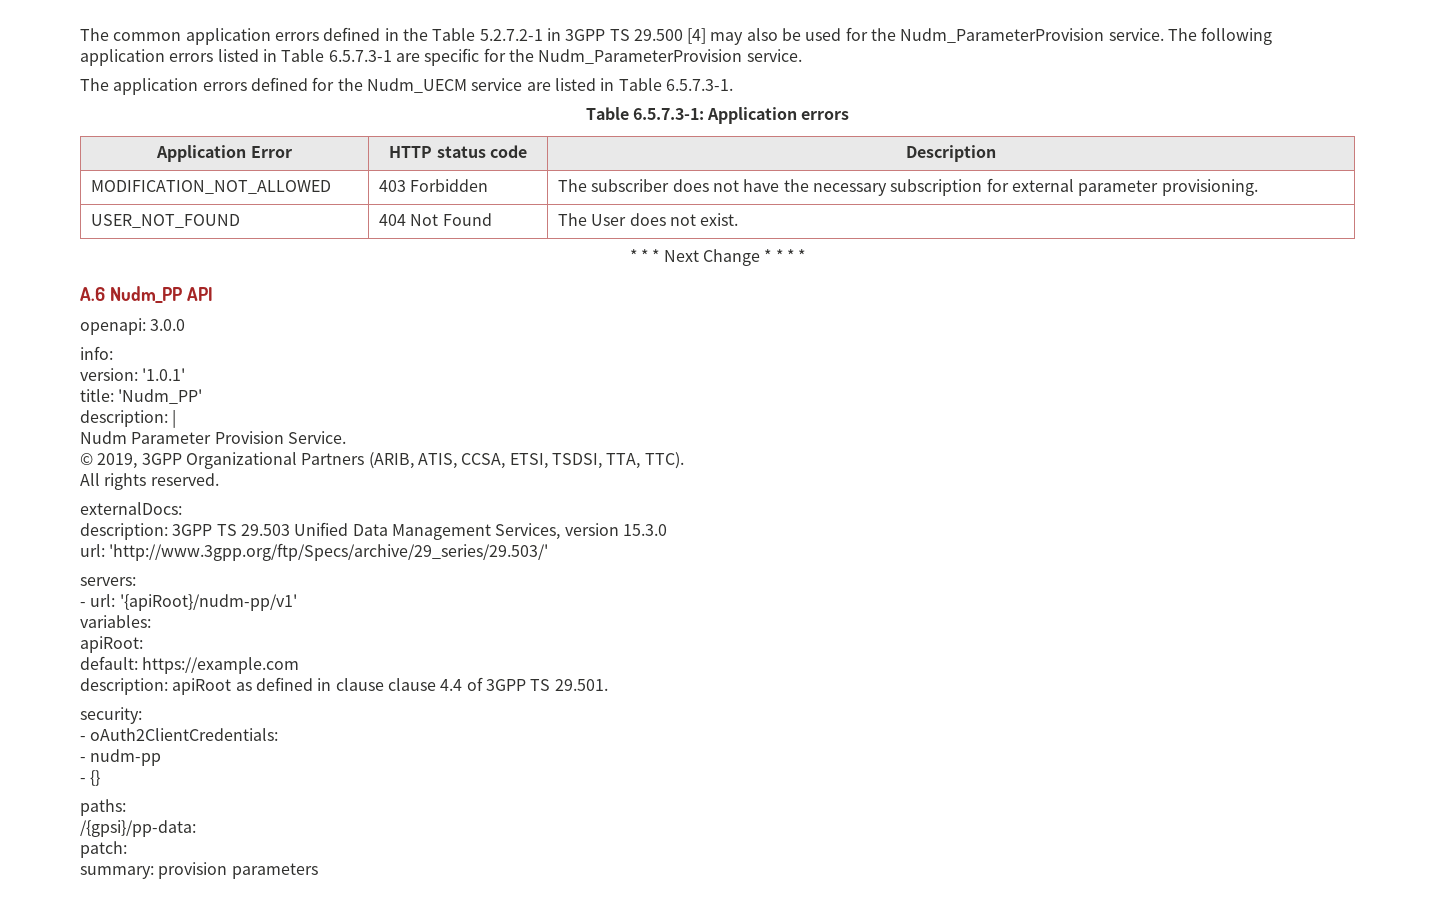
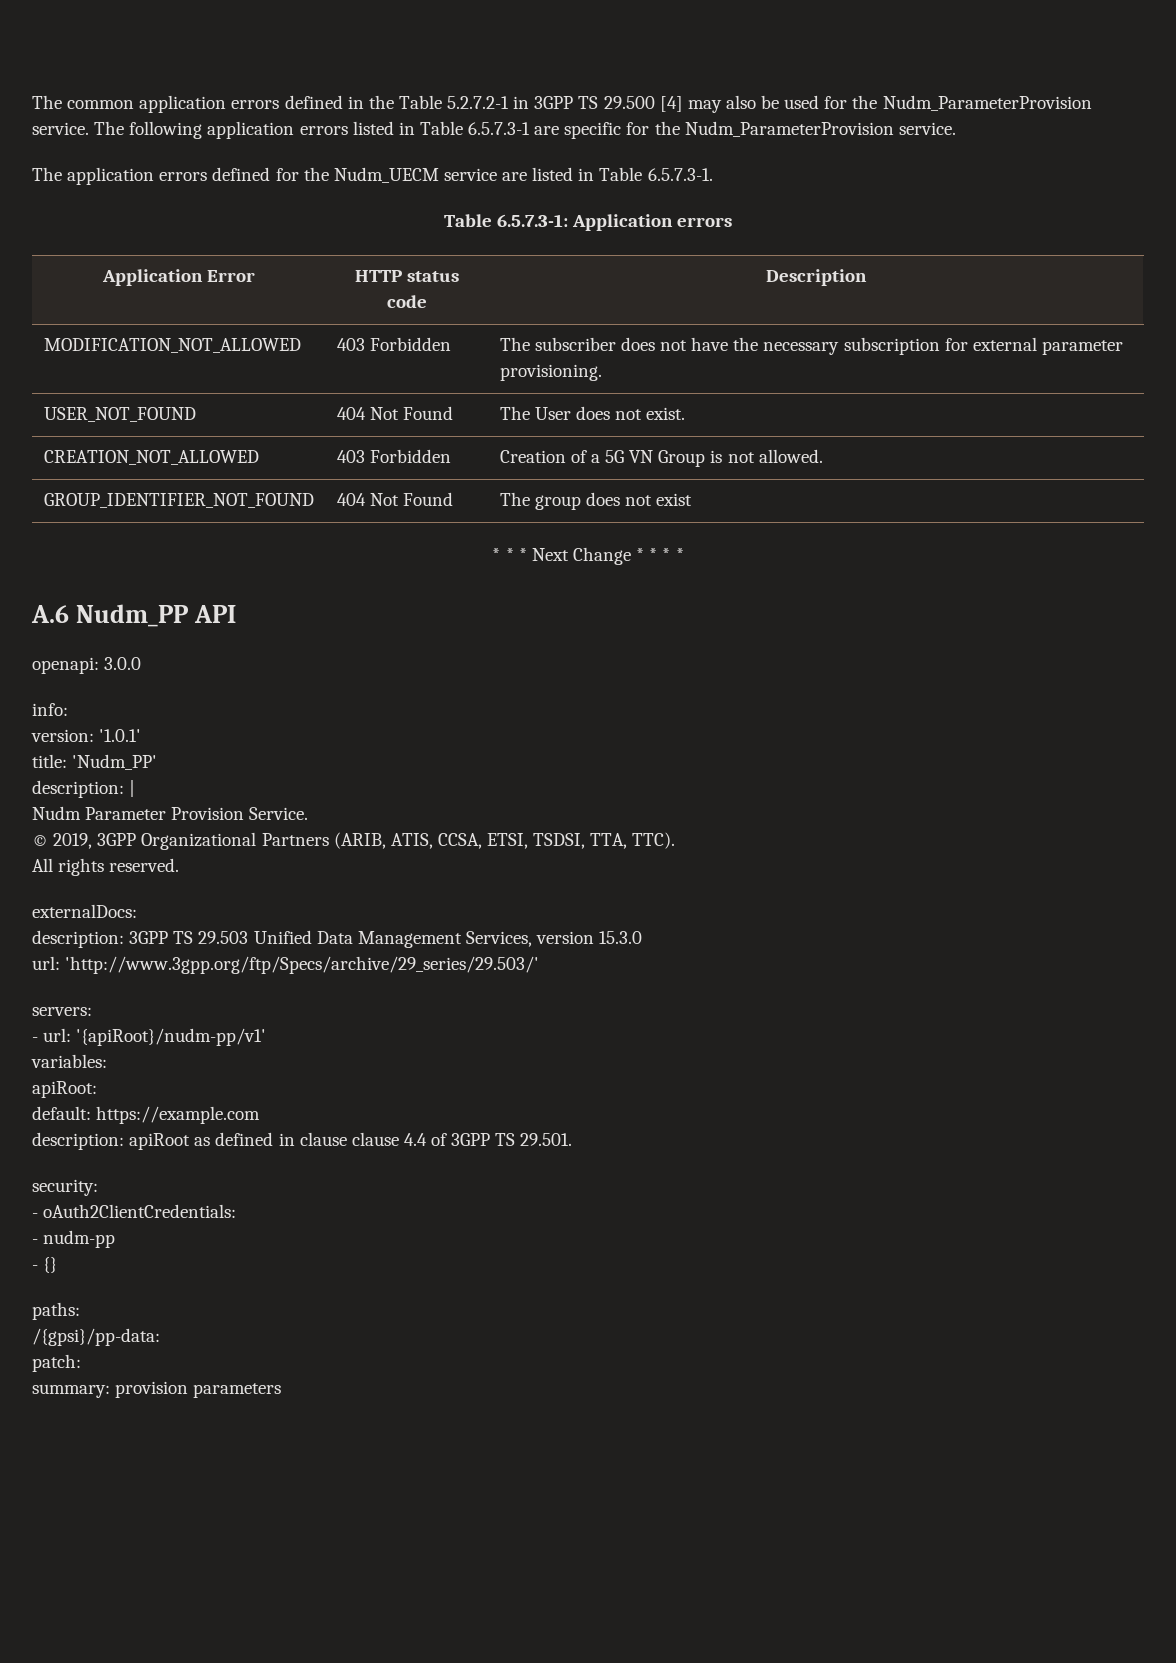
(739, 219) none -> [43,450,259,465] [336,449,451,463] [499,449,823,467] [43,493,314,508] [336,492,453,506] [499,492,693,510] // CREATION_NOT_ALLOWED | 403 Forbidden | Creation of a 5G VN Group is not allowed. // GROUP_IDENTIFIER_NOT_FOUND | 404 Not Found | The group does not exist

